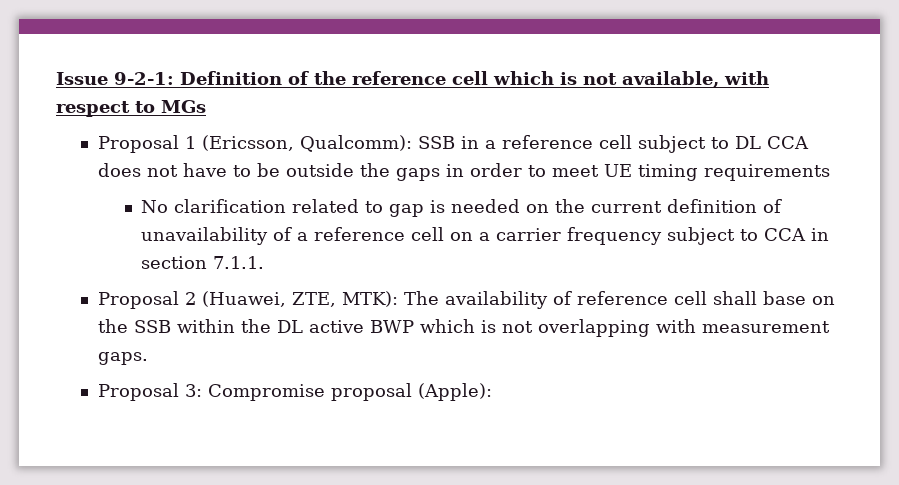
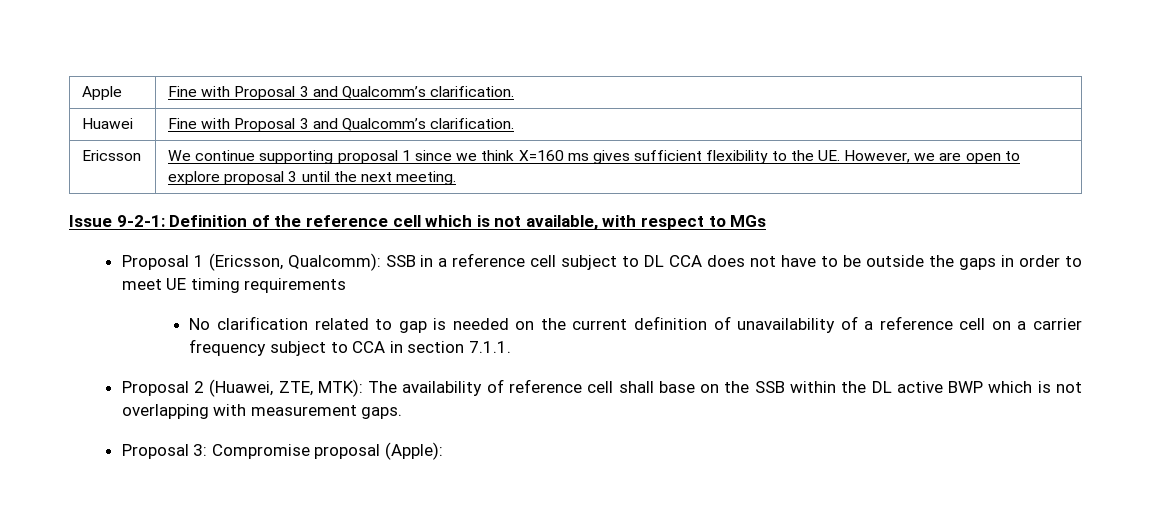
(56, 78) none -> [82,86,123,100] [168,86,515,100] [82,118,134,129] [168,118,515,132] [82,150,142,161] [168,150,1020,164] [168,171,457,185] Apple | Fine with Proposal 3 and Qualcomm’s clarification. // Huawei | Fine with Proposal 3 and Qualcomm’s clarification. // Ericsson | We continue supporting proposal 1 since we think X=160 ms gives sufficient flexibility to the UE. However, we are open to explore proposal 3 until the next meeting. //

